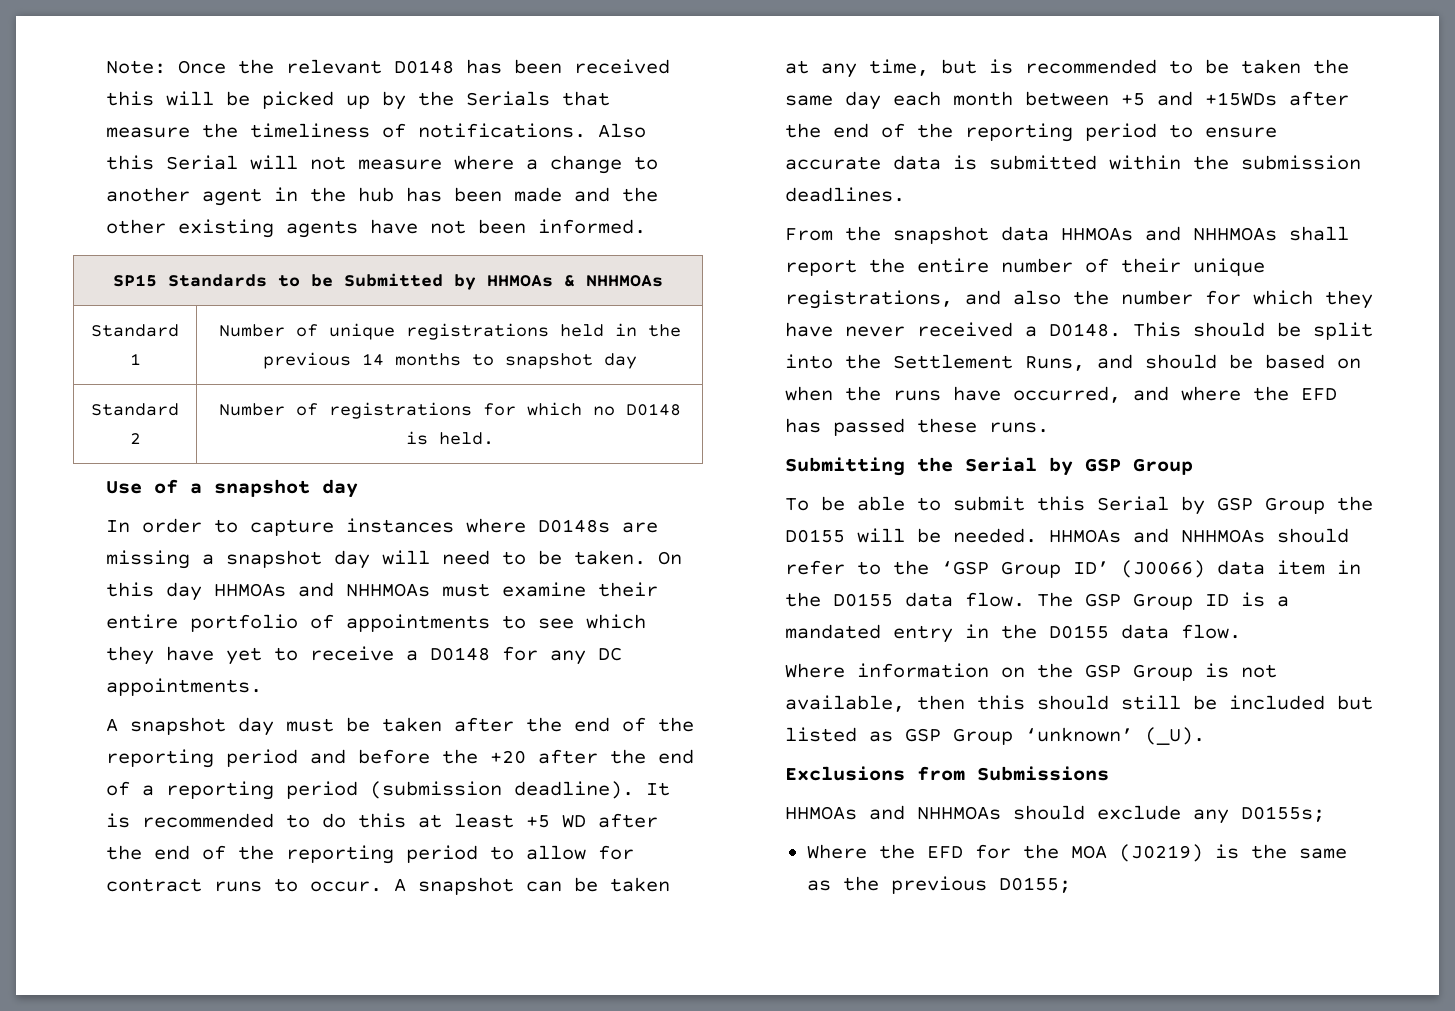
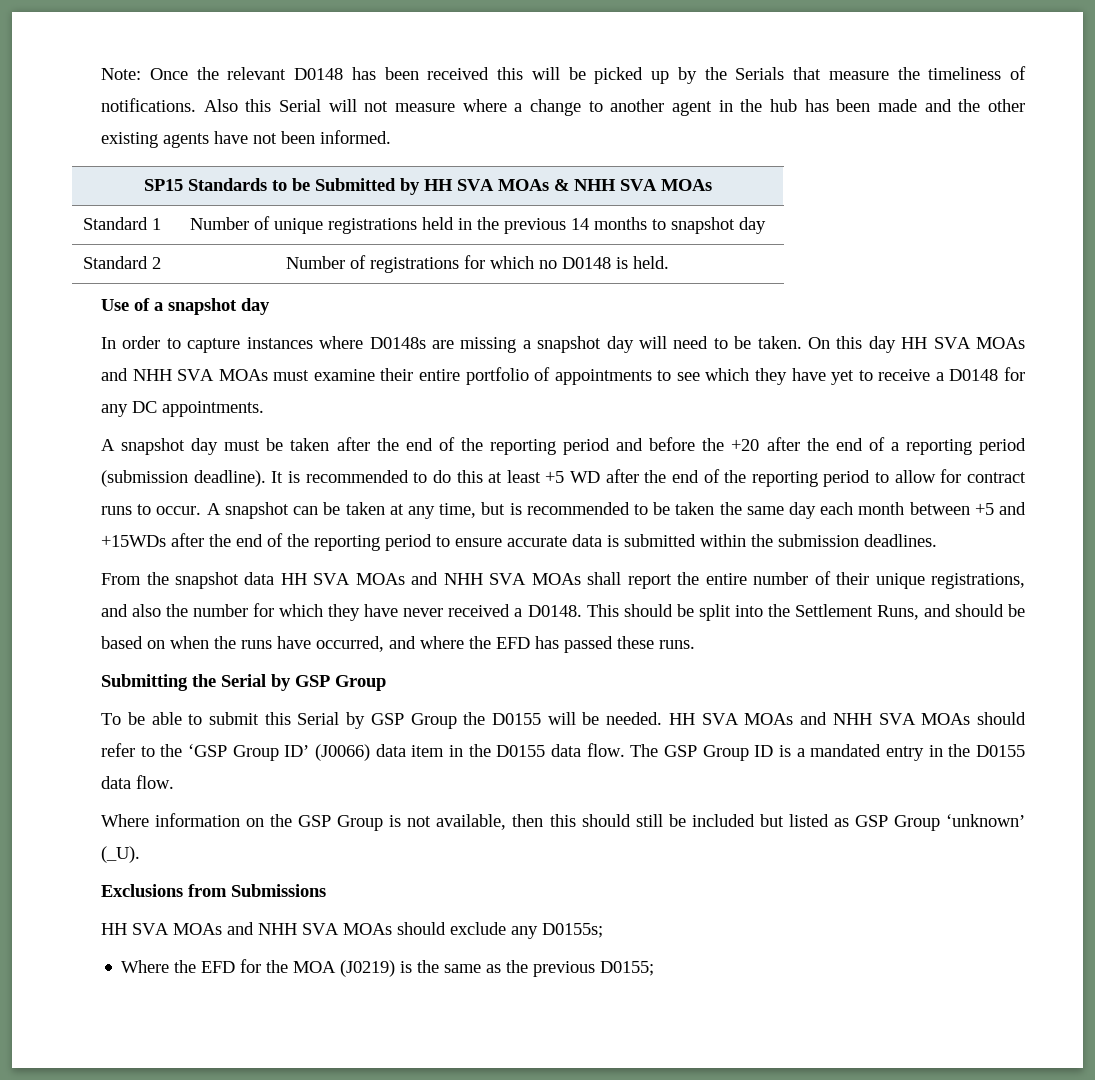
[487,275,663,287] HHMOAs & NHHMOAs -> [424,179,713,191] HH SVA MOAs & NHH SVA MOAs
[213,582,430,597] HHMOAs and NHHMOAs -> [901,337,1025,349] [101,368,268,381] HH SVA MOAs and NHH SVA MOAs
[1060,226,1277,241] HHMOAs and NHHMOAs -> [280,572,581,585] HH SVA MOAs and NHH SVA MOAs
[1048,528,1265,543] HHMOAs and NHHMOAs -> [668,712,971,725] HH SVA MOAs and NHH SVA MOAs
[784,805,1001,820] HHMOAs and NHHMOAs -> [101,922,393,935] HH SVA MOAs and NHH SVA MOAs

